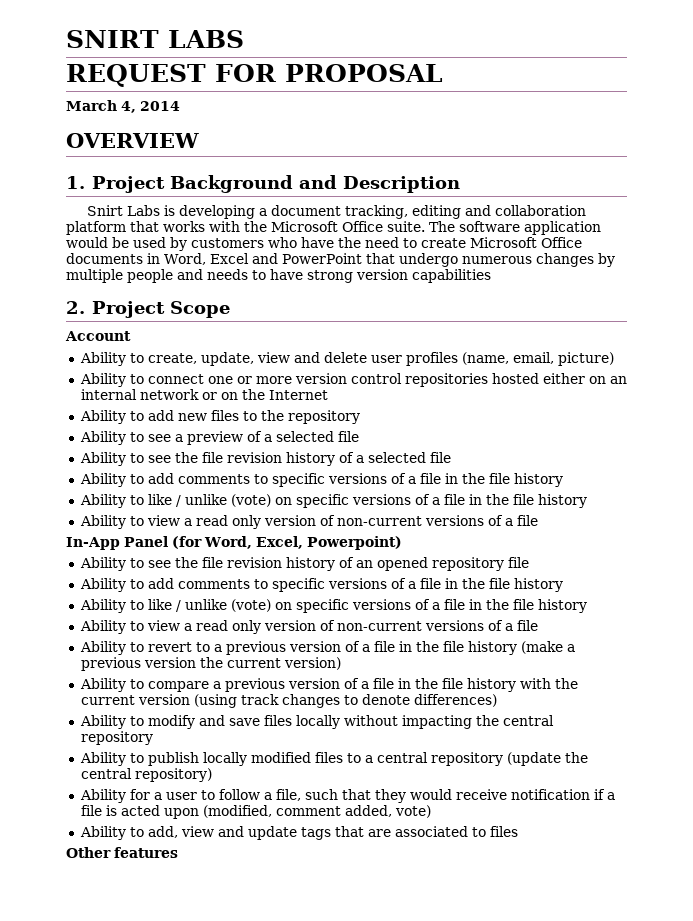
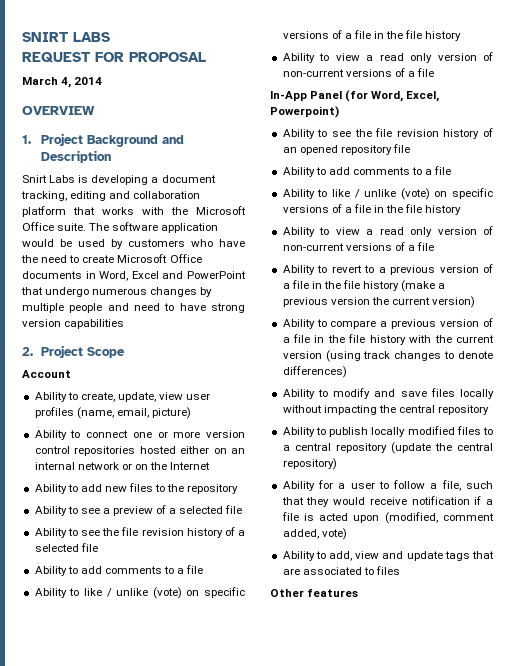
[207,269,248,280] needs -> [134,303,160,311] need
[293,352,367,363] and delete -> (184, 396) none
[271,473,563,487] specific versions of a file in the file history -> [177,565,204,574] a file
[271,578,563,592] specific versions of a file in the file history -> [425,166,452,175] a file

